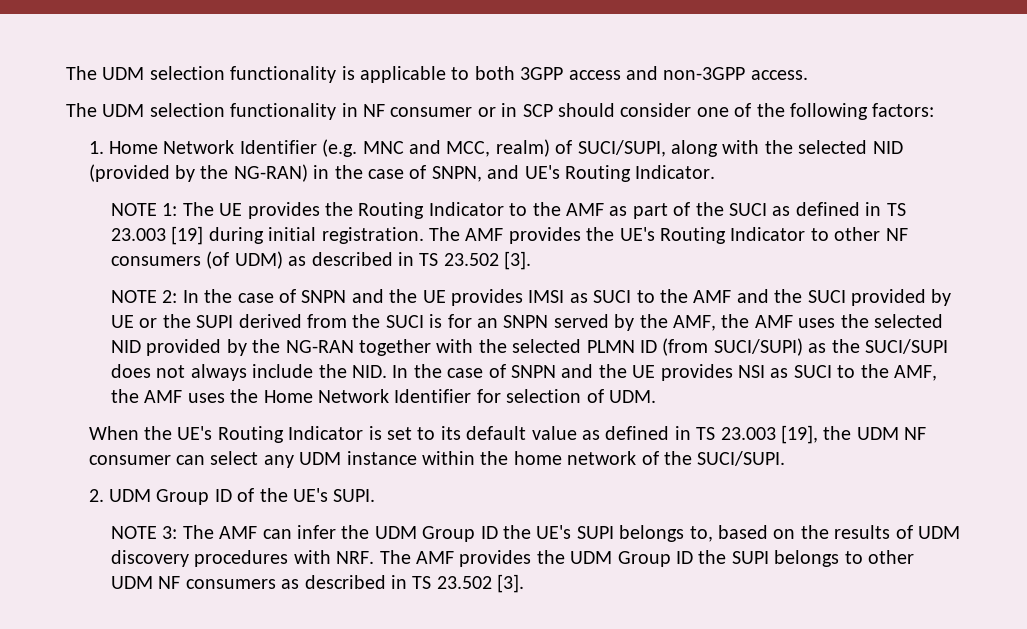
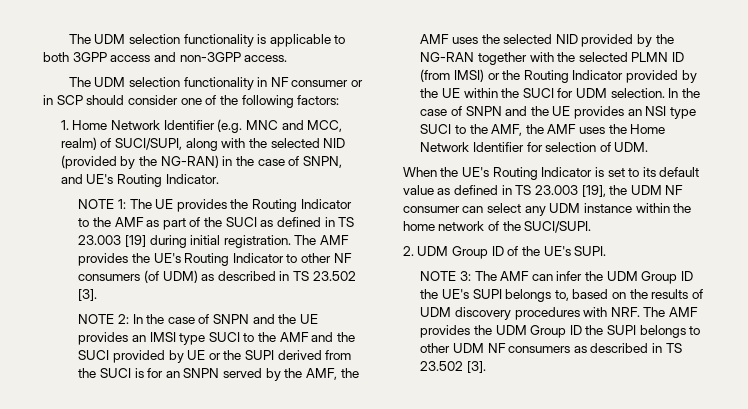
[528,290,588,303] IMSI as -> [131,332,206,345] an IMSI type
[713,338,948,356] [110,364,789,381] SUCI/SUPI) as the SUCI/SUPI does not always include the NID. In the case of SNPN and the UE provides NSI as -> [453,69,697,83] [420,88,701,98] [420,106,697,119] IMSI) or the Routing Indicator provided by the UE within the SUCI for UDM selection. In the case of SNPN and the UE provides an NSI type

